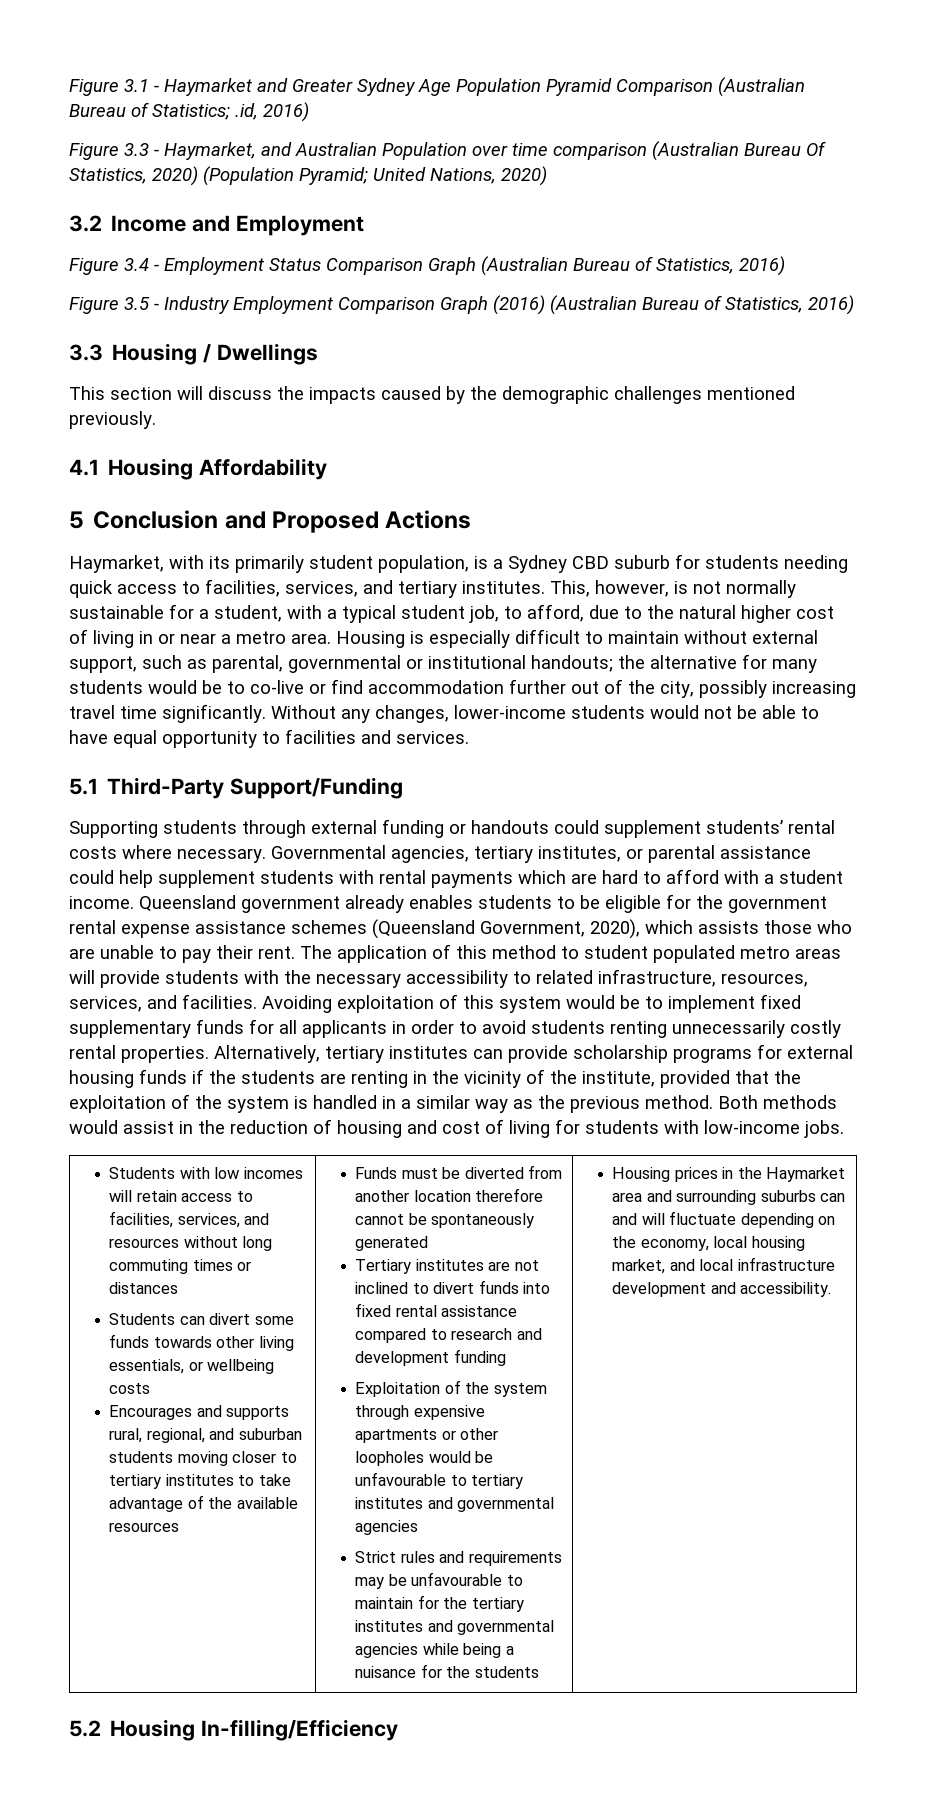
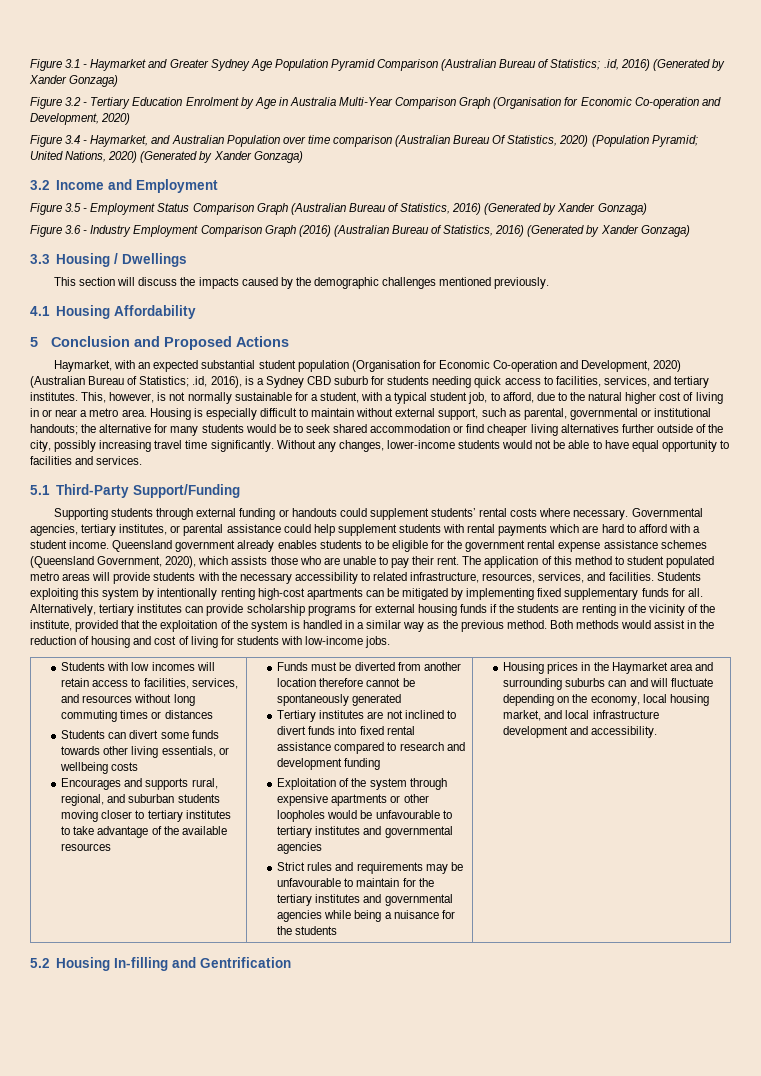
[69,143,149,160] // Figure 3.3 -> [652,59,725,71] [29,75,119,87] [30,97,721,109] [30,113,131,125] [30,135,81,147] (Generated by Xander Gonzaga) // Figure 3.2 - Tertiary Education Enrolment by Age in Australia Multi-Year Comparison Graph (Organisation for Economic Co-operation and Development, 2020) // Figure 3.4
(547, 176) none -> [140,151,303,163] (Generated by Xander Gonzaga)
[124,258,149,271] 3.4 -> [65,203,82,212] 3.5
[69,297,150,314] // Figure 3.5 -> [484,203,647,215] [30,225,82,237] (Generated by Xander Gonzaga) // Figure 3.6
(854, 305) none -> [527,225,690,237] (Generated by Xander Gonzaga)
[209,555,469,573] its primarily student population, -> [138,360,682,372] [30,376,242,388] an expected substantial student population (Organisation for Economic Co-operation and Development, 2020) (Australian Bureau of Statistics; .id, 2016),
[250,679,599,694] co-live or find accommodation further out -> [305,424,693,436] seek shared accommodation or find cheaper living alternatives further outside
[262,994,801,1013] [69,1019,841,1038] [69,1045,209,1063] Avoiding exploitation of this system would be to implement fixed supplementary funds for all applicants in order to avoid students renting unnecessarily costly rental properties. -> [656,572,701,581] [30,588,703,600] Students exploiting this system by intentionally renting high-cost apartments can be mitigated by implementing fixed supplementary funds for all.
[201,1719,399,1741] In-filling/Efficiency -> [113,957,291,971] In-filling and Gentrification

